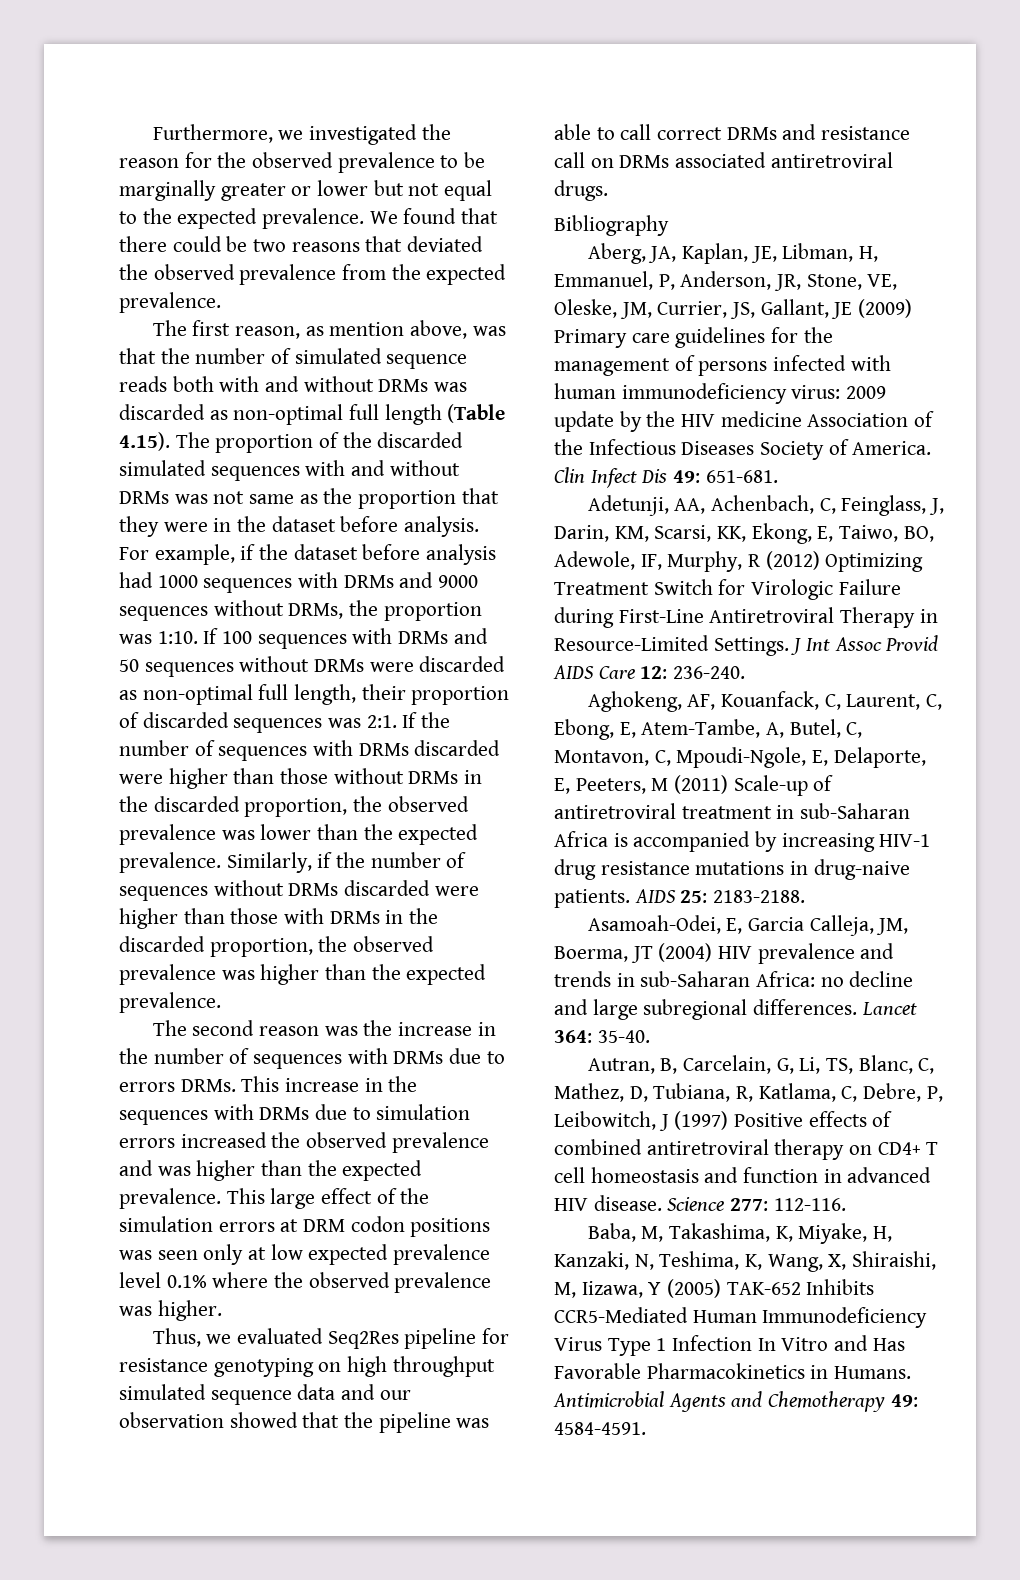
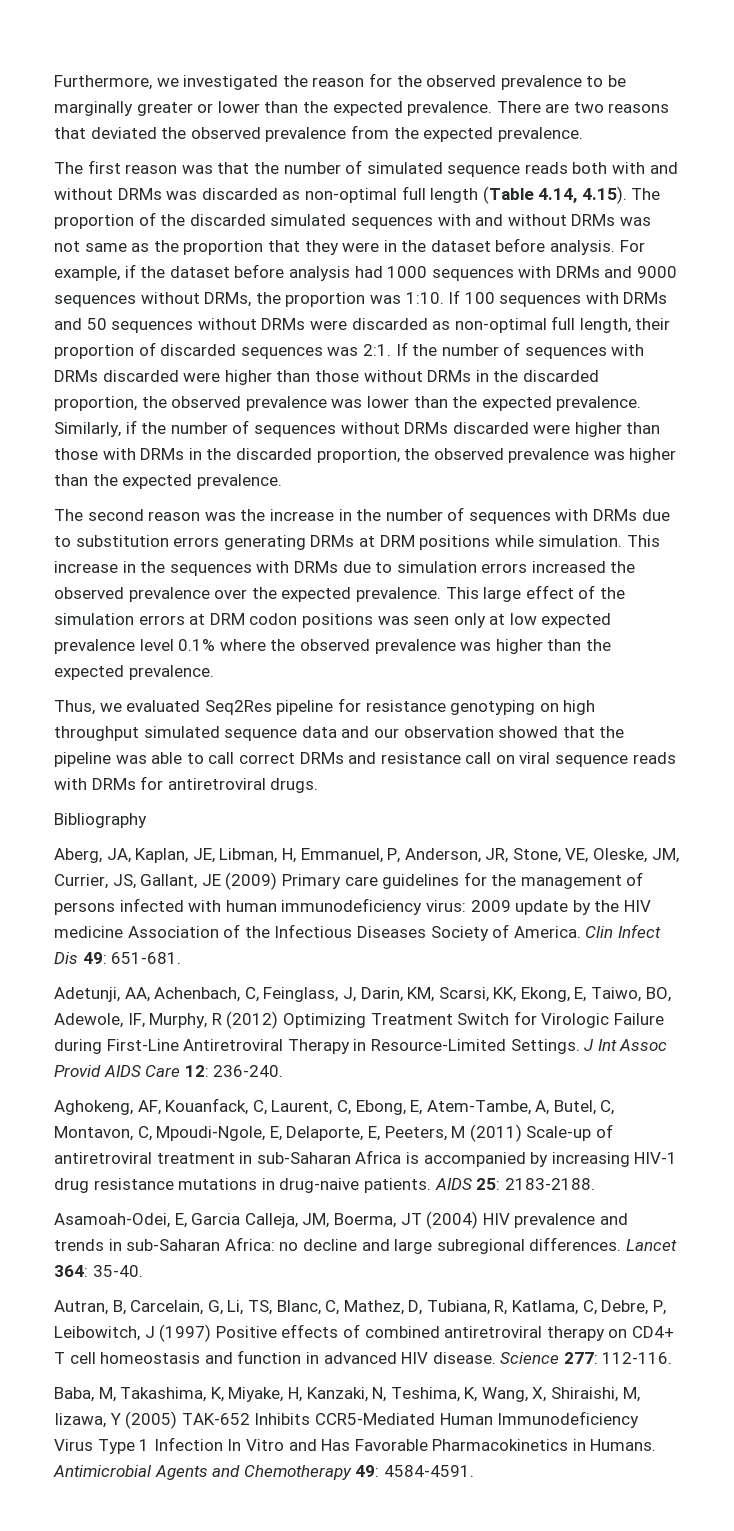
[373,180,493,201] [119,208,499,229] [119,236,248,252] but not equal to the expected prevalence. We found that there could be -> [264,101,570,116] than the expected prevalence. There are
[235,320,468,339] reason, as mention above, -> [125,164,178,174] reason
(506, 413) none -> [538,188,578,203] 4.14,
[119,1079,236,1092] errors DRMs. -> [75,535,623,550] substitution errors generating DRMs at DRM positions while simulation.
[119,1160,303,1181] and was higher than -> [214,589,248,599] over
[157,1300,222,1321] higher. -> [495,639,611,654] [54,665,214,680] higher than the expected prevalence.
[619,152,767,168] DRMs associated -> [519,752,676,767] [54,776,164,790] viral sequence reads with DRMs for

